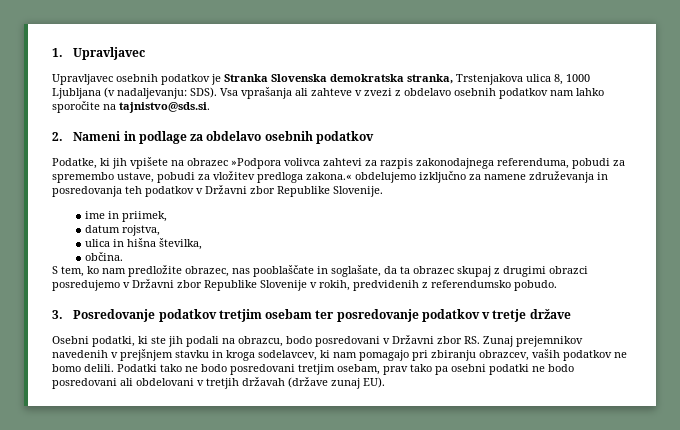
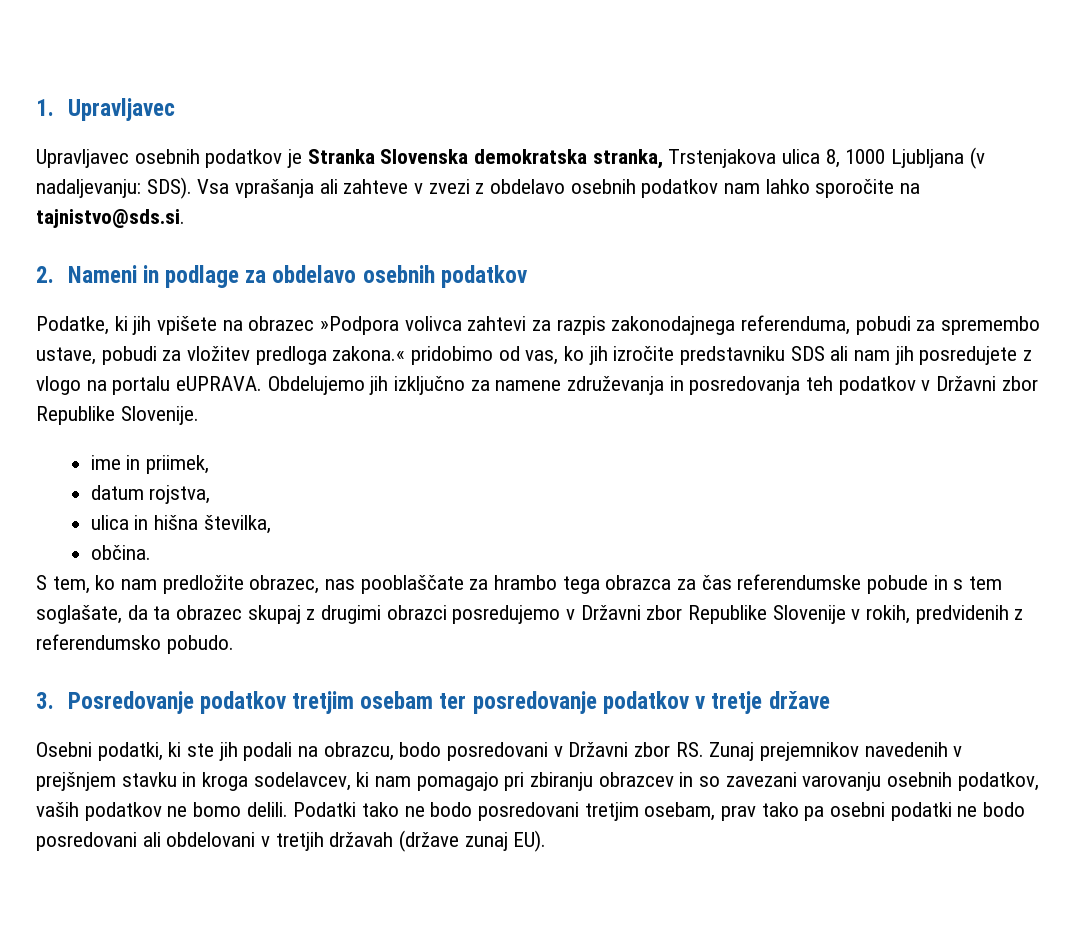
[355,172,416,183] obdelujemo -> [411,346,1033,365] [36,376,389,395] pridobimo od vas, ko jih izročite predstavniku SDS ali nam jih posredujete z vlogo na portalu eUPRAVA. Obdelujemo jih
[317,266,328,274] in -> [469,574,1003,594] za hrambo tega obrazca za čas referendumske pobude in s tem
[479,350,529,361] obrazcev, -> [598,772,1039,791] obrazcev in so zavezani varovanju osebnih podatkov,

